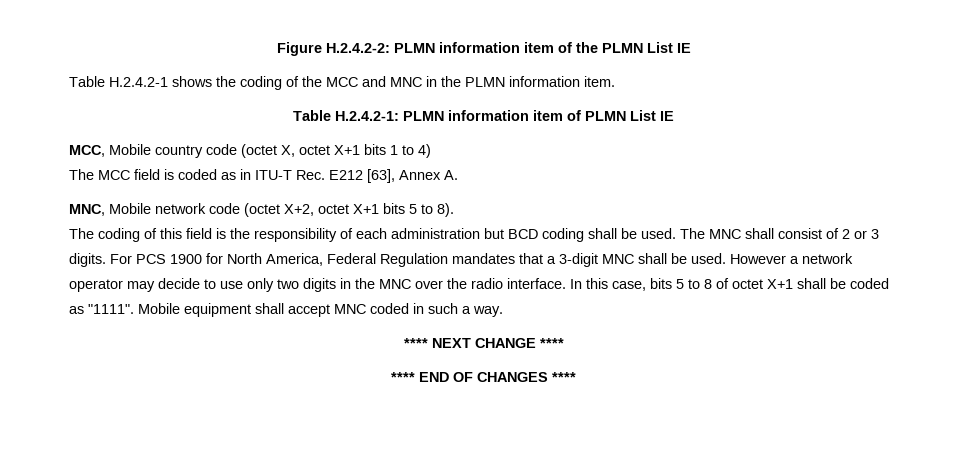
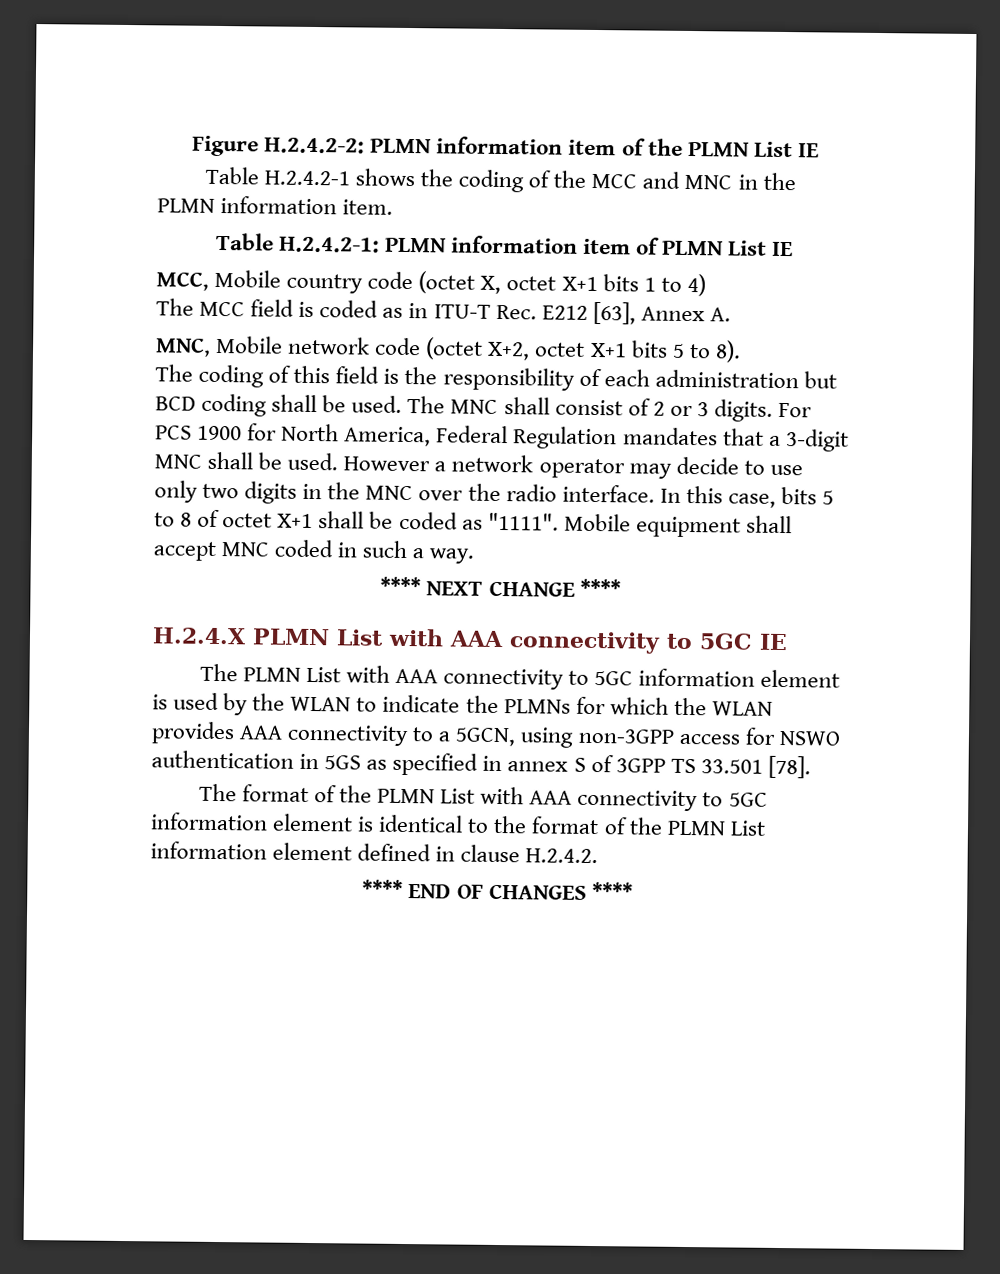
(564, 343) none -> [152,627,788,654] [199,663,841,690] [152,692,773,716] [151,721,841,748] [151,750,811,779] [198,783,768,812] [150,812,766,836] [150,841,599,864] // H.2.4.X PLMN List with AAA connectivity to 5GC IE // The PLMN List with AAA connectivity to 5GC information element is used by the WLAN to indicate the PLMNs for which the WLAN provides AAA connectivity to a 5GCN, using non-3GPP access for NSWO authentication in 5GS as specified in annex S of 3GPP TS 33.501 [78]. // The format of the PLMN List with AAA connectivity to 5GC information element is identical to the format of the PLMN List information element defined in clause H.2.4.2.

